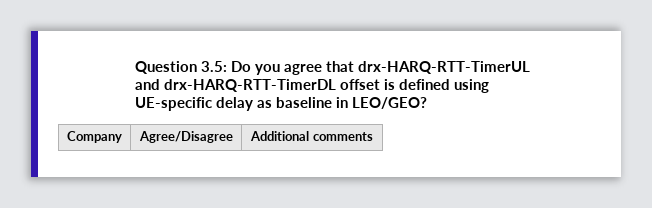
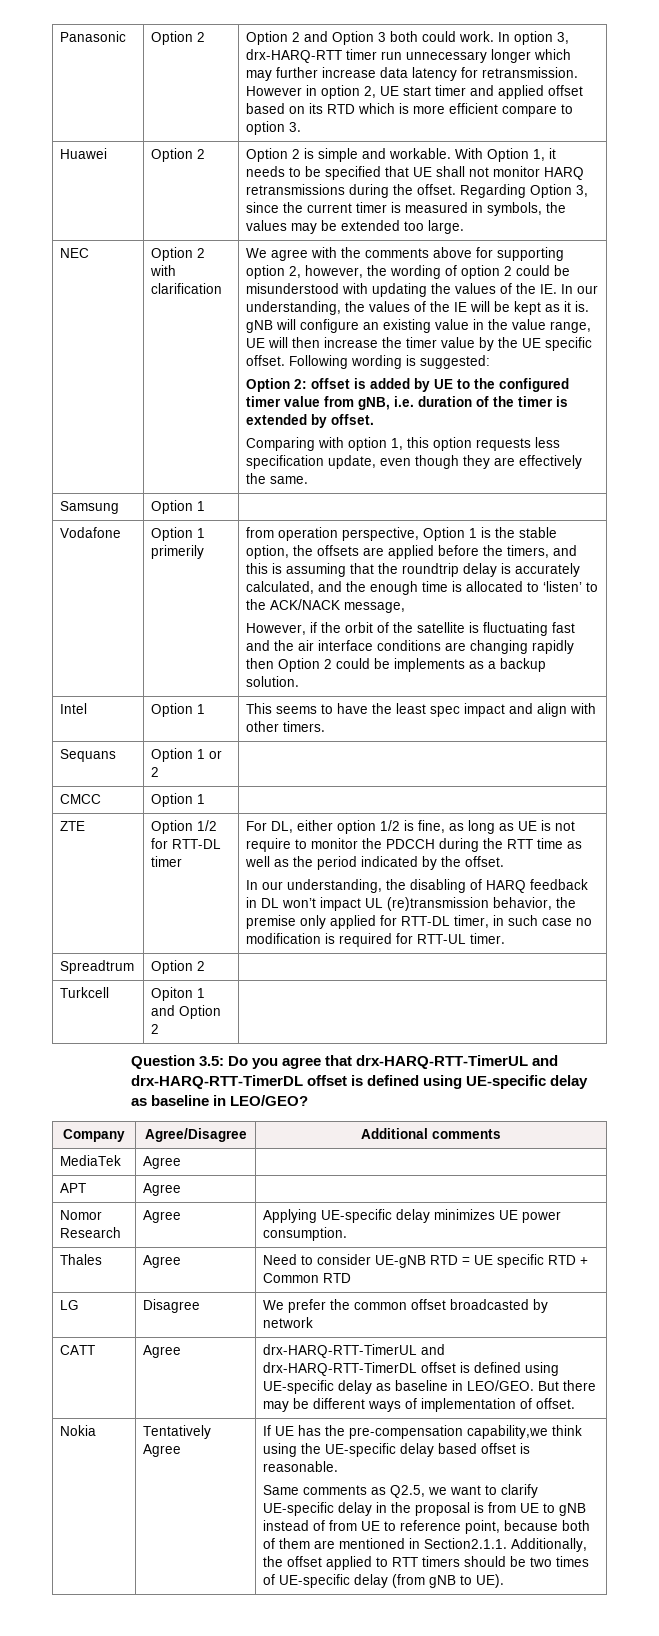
(134, 67) none -> [60,31,127,42] [151,31,206,45] [246,31,570,45] [246,49,572,63] [246,67,579,81] [246,85,584,99] [246,103,574,117] [246,121,302,135] [60,148,108,159] [151,148,206,162] [246,148,557,162] [246,166,585,180] [246,184,589,198] [246,202,567,216] [246,220,465,234] [60,248,90,258] [151,247,206,261] [150,265,177,276] [151,283,223,294] [246,247,565,261] [246,265,571,279] [246,283,599,297] [246,301,590,315] [246,319,592,333] [246,337,593,351] [246,355,491,369] [246,378,570,392] [246,396,569,410] [246,414,375,428] [246,437,561,451] [246,455,583,469] [246,473,309,484] [60,501,120,514] [151,500,206,514] [60,527,122,538] [151,527,206,541] [151,545,205,559] [246,527,558,541] [246,545,578,559] [246,563,581,577] [246,581,599,595] [246,599,406,613] [246,622,576,636] [246,640,575,654] [246,658,547,672] [246,676,300,687] [60,703,88,714] [151,703,206,717] [246,703,597,717] [246,721,326,732] [60,749,117,762] [151,748,223,762] [151,767,160,777] [60,794,102,804] [151,793,206,807] [60,821,86,831] [151,820,218,834] [151,838,222,849] [151,856,183,867] [246,820,576,834] [246,838,583,852] [245,856,505,870] [246,879,589,893] [246,897,577,911] [246,915,593,929] [246,933,506,947] [60,960,135,974] [151,960,206,974] [60,987,110,998] [151,987,206,1001] [151,1005,222,1019] [151,1024,160,1034] Panasonic | Option 2 | Option 2 and Option 3 both could work. In option 3, drx-HARQ-RTT timer run unnecessary longer which may further increase data latency for retransmission. However in option 2, UE start timer and applied offset based on its RTD which is more efficient compare to option 3. // Huawei | Option 2 | Option 2 is simple and workable. With Option 1, it needs to be specified that UE shall not monitor HARQ retransmissions during the offset. Regarding Option 3, since the current timer is measured in symbols, the values may be extended too large. // NEC | Option 2 with clarification | We agree with the comments above for supporting option 2, however, the wording of option 2 could be misunderstood with updating the values of the IE. In our understanding, the values of the IE will be kept as it is. gNB will configure an existing value in the value range, UE will then increase the timer value by the UE specific offset. Following wording is suggested: // Option 2: offset is added by UE to the configured timer value from gNB, i.e. duration of the timer is extended by offset. // Comparing with option 1, this option requests less specification update, even though they are effectively the same. // Samsung | Option 1 | // Vodafone | Option 1 primerily | from operation perspective, Option 1 is the stable option, the offsets are applied before the timers, and this is assuming that the roundtrip delay is accurately calculated, and the enough time is allocated to ‘listen’ to the ACK/NACK message, // However, if the orbit of the satellite is fluctuating fast and the air interface conditions are changing rapidly then Option 2 could be implements as a backup solution. // Intel | Option 1 | This seems to have the least spec impact and align with other timers. // Sequans | Option 1 or 2 | // CMCC | Option 1 | // ZTE | Option 1/2 for RTT-DL timer | For DL, either option 1/2 is fine, as long as UE is not require to monitor the PDCCH during the RTT time as well as the period indicated by the offset. // In our understanding, the disabling of HARQ feedback in DL won’t impact UL (re)transmission behavior, the premise only applied for RTT-DL timer, in such case no modification is required for RTT-UL timer. // Spreadtrum | Option 2 | // Turkcell | Opiton 1 and Option 2 | //
(373, 136) none -> [60,1155,122,1166] [143,1156,182,1169] [60,1183,87,1193] [143,1183,182,1196] [60,1210,103,1220] [60,1227,122,1238] [143,1210,182,1223] [263,1209,562,1223] [263,1227,348,1241] [60,1254,103,1265] [143,1255,182,1268] [263,1254,589,1268] [263,1273,352,1283] [60,1300,80,1310] [143,1299,201,1313] [263,1299,549,1313] [263,1317,314,1328] [60,1345,96,1355] [143,1345,182,1358] [263,1344,446,1358] [263,1362,560,1376] [263,1380,597,1394] [263,1398,576,1412] [60,1425,97,1436] [143,1425,212,1439] [143,1444,182,1457] [263,1425,583,1439] [263,1443,531,1457] [263,1461,339,1472] [263,1484,539,1498] [263,1502,587,1516] [263,1520,591,1534] [263,1538,588,1552] [263,1556,590,1570] [263,1574,505,1588] // MediaTek | Agree | // APT | Agree | // Nomor Research | Agree | Applying UE-specific delay minimizes UE power consumption. // Thales | Agree | Need to consider UE-gNB RTD = UE specific RTD + Common RTD // LG | Disagree | We prefer the common offset broadcasted by network // CATT | Agree | drx-HARQ-RTT-TimerUL and drx-HARQ-RTT-TimerDL offset is defined using UE-specific delay as baseline in LEO/GEO. But there may be different ways of implementation of offset. // Nokia | Tentatively Agree | If UE has the pre-compensation capability,we think using the UE-specific delay based offset is reasonable. // Same comments as Q2.5, we want to clarify UE-specific delay in the proposal is from UE to gNB instead of from UE to reference point, because both of them are mentioned in Section2.1.1. Additionally, the offset applied to RTT timers should be two times of UE-specific delay (from gNB to UE).

